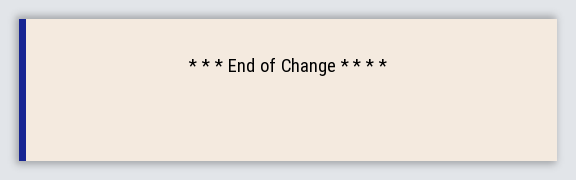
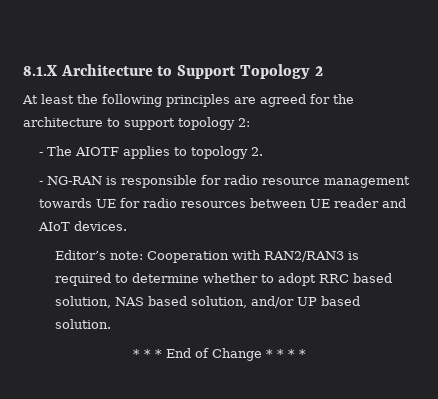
(187, 65) none -> [23,64,323,79] [22,94,354,107] [23,117,250,130] [39,146,264,159] [39,175,411,188] [39,198,407,208] [38,221,128,231] [55,250,360,263] [55,273,393,286] [55,296,361,308] [55,319,112,329] 8.1.X Architecture to Support Topology 2 // At least the following principles are agreed for the architecture to support topology 2: // - The AIOTF applies to topology 2. // - NG-RAN is responsible for radio resource management towards UE for radio resources between UE reader and AIoT devices. // Editor’s note: Cooperation with RAN2/RAN3 is required to determine whether to adopt RRC based solution, NAS based solution, and/or UP based solution. //

